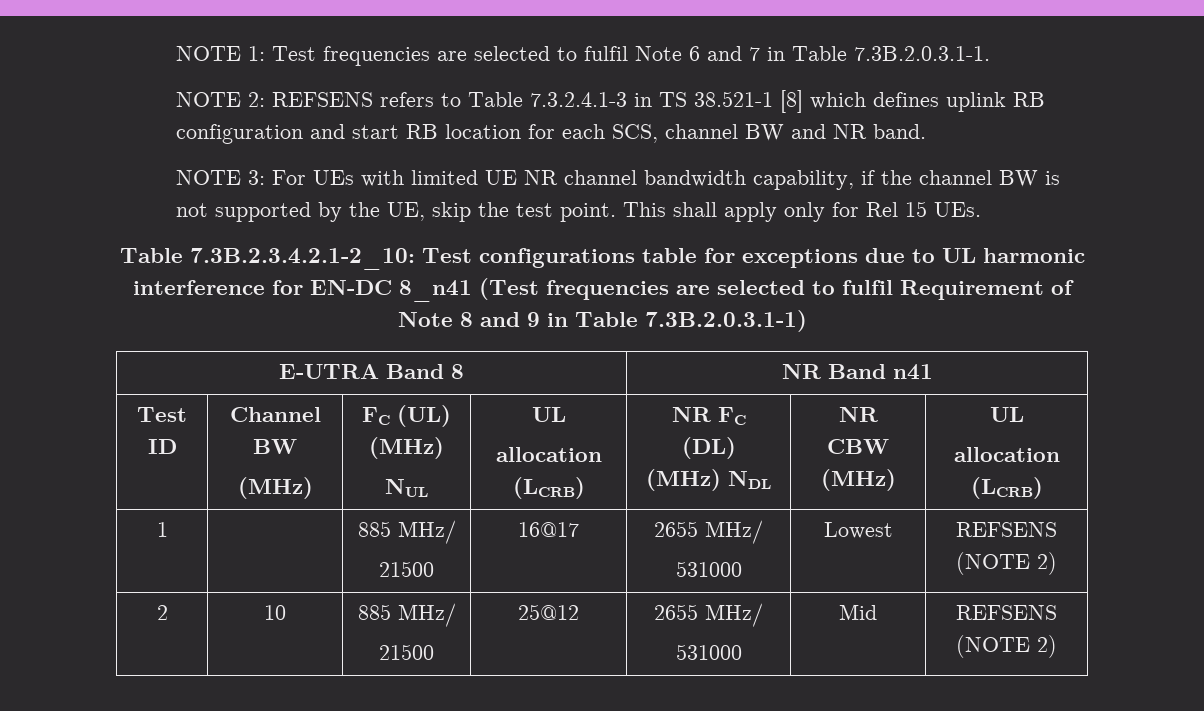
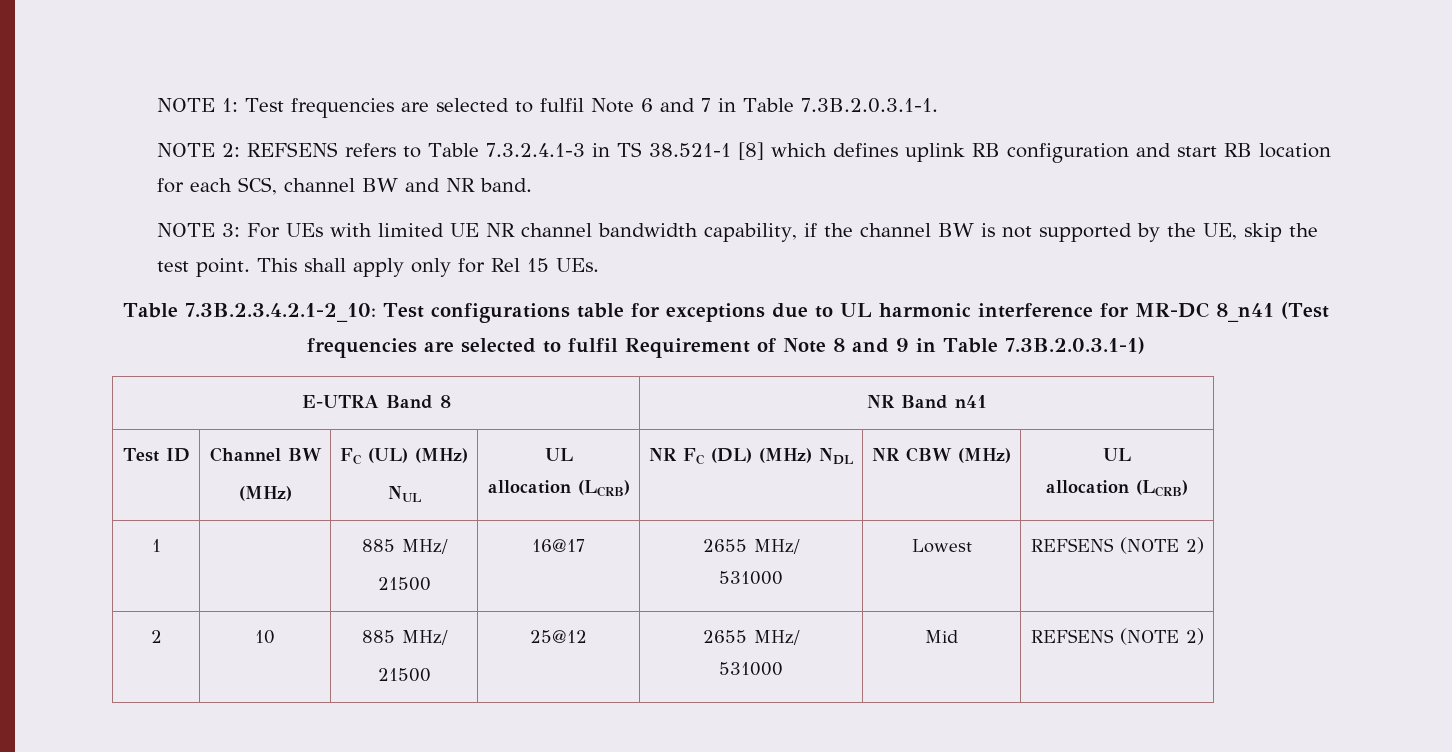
[309,280,392,295] EN-DC -> [1134,302,1209,318] MR-DC

